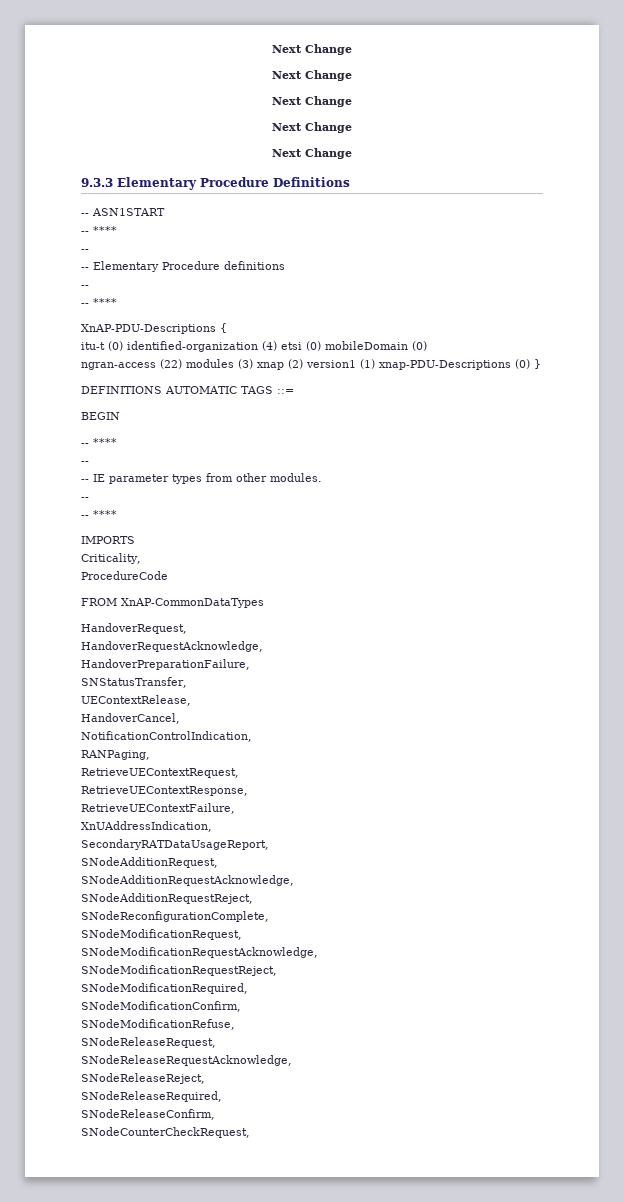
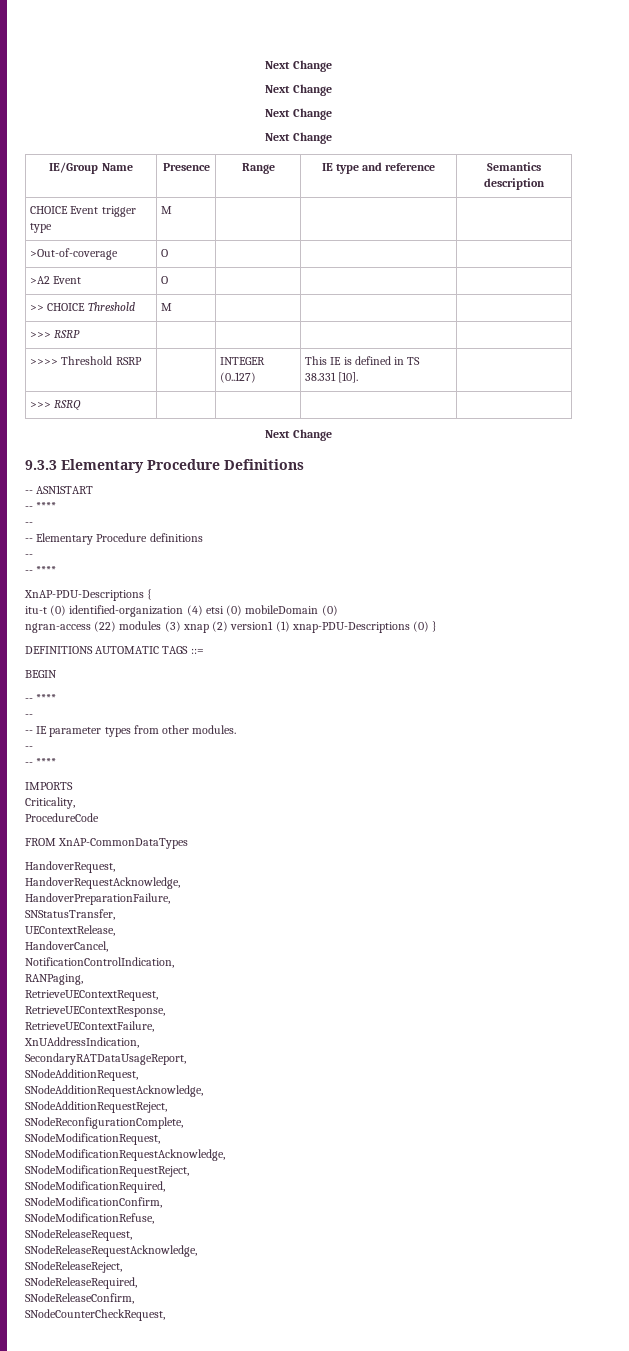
[272,44,352,55] [272,70,352,81] [272,96,352,107] [272,122,352,133] Next Change // Next Change // Next Change // Next Change -> [265,60,332,72] [265,84,332,96] [265,108,332,120] [265,132,332,144] [49,162,133,174] [162,163,210,171] [241,163,275,174] [321,162,436,174] [487,162,541,171] [484,178,545,190] [30,206,136,217] [30,223,53,233] [161,206,173,214] [30,248,119,260] [161,249,169,257] [30,276,82,284] [161,276,169,284] [30,302,135,311] [161,303,173,311] [30,330,81,338] [30,356,142,365] [220,357,266,365] [220,372,257,383] [305,356,421,365] [305,372,359,383] [30,400,82,411] Next Change // Next Change // Next Change // Next Change // IE/Group Name | Presence | Range | IE type and reference | Semantics description // CHOICE Event trigger type | M | | | // >Out-of-coverage | O | | | // >A2 Event | O | | | // >> CHOICE Threshold | M | | | // >>> RSRP | | | | // >>>> Threshold RSRP | | INTEGER (0..127) | This IE is defined in TS 38.331 [10]. | // >>> RSRQ | | | |

